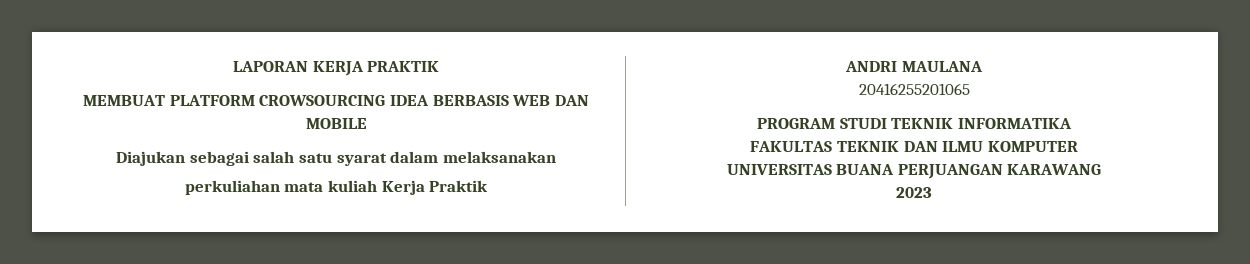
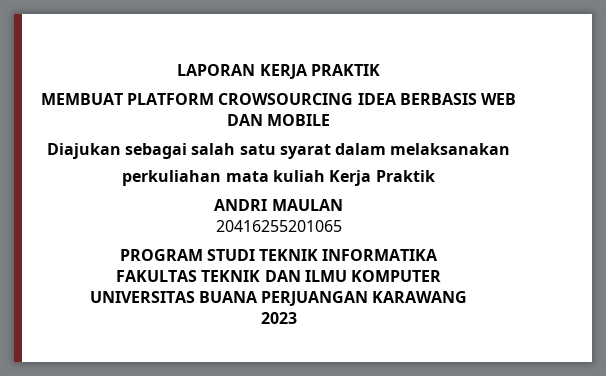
[901,61,983,72] MAULANA -> [271,199,343,211] MAULAN

